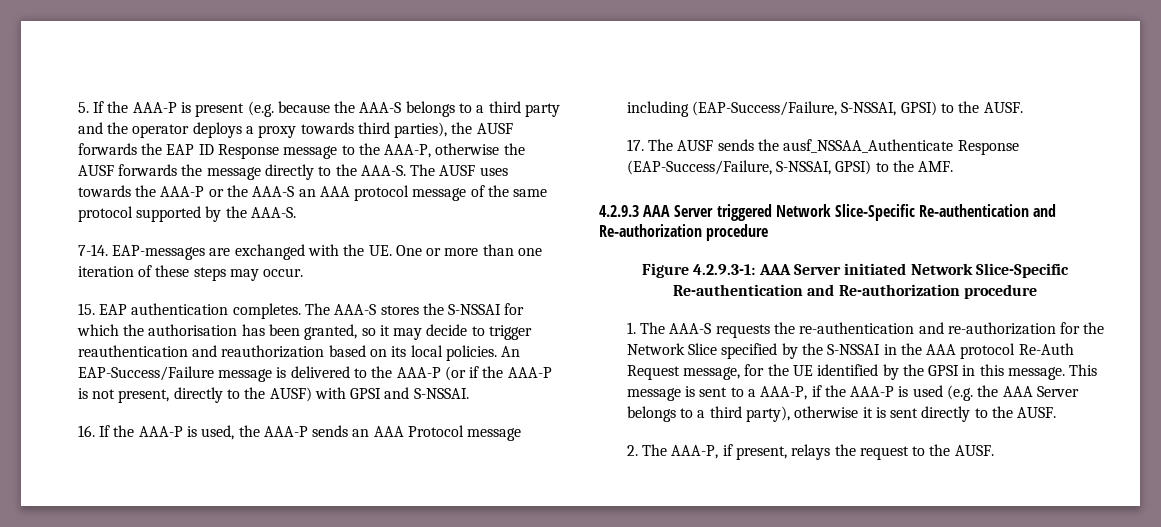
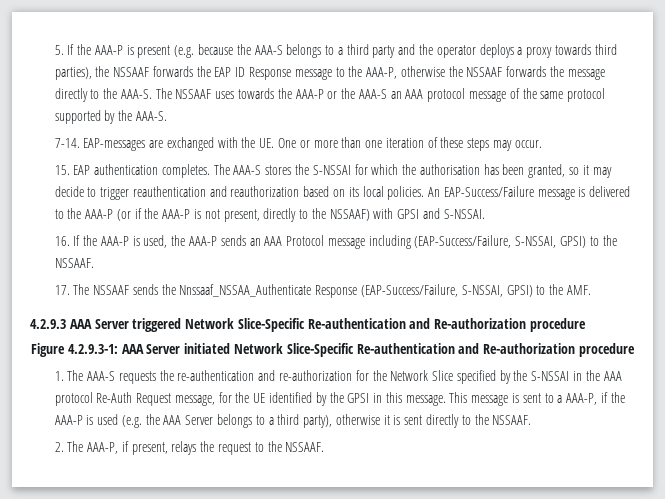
[476,123,513,134] AUSF -> [113,67,150,77] NSSAAF
[77,165,114,176] AUSF -> [466,67,503,77] NSSAAF
[439,165,476,176] AUSF -> [175,89,212,99] NSSAAF
[269,387,312,402] AUSF) -> [329,209,370,221] NSSAAF)
[983,102,1023,113] AUSF. -> [54,258,94,268] NSSAAF.
[677,140,714,151] AUSF -> [93,285,130,295] NSSAAF
[783,139,954,153] ausf_NSSAA_Authenticate -> [179,284,312,297] Nnssaaf_NSSAA_Authenticate
[1017,407,1057,418] AUSF. -> [492,415,532,425] NSSAAF.
[954,445,994,456] AUSF. -> [285,442,325,452] NSSAAF.

